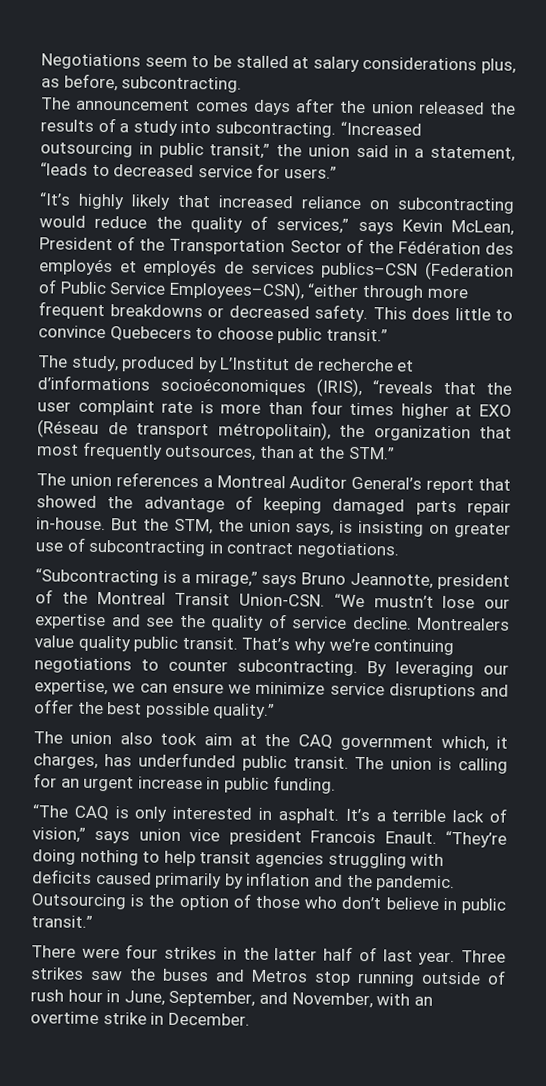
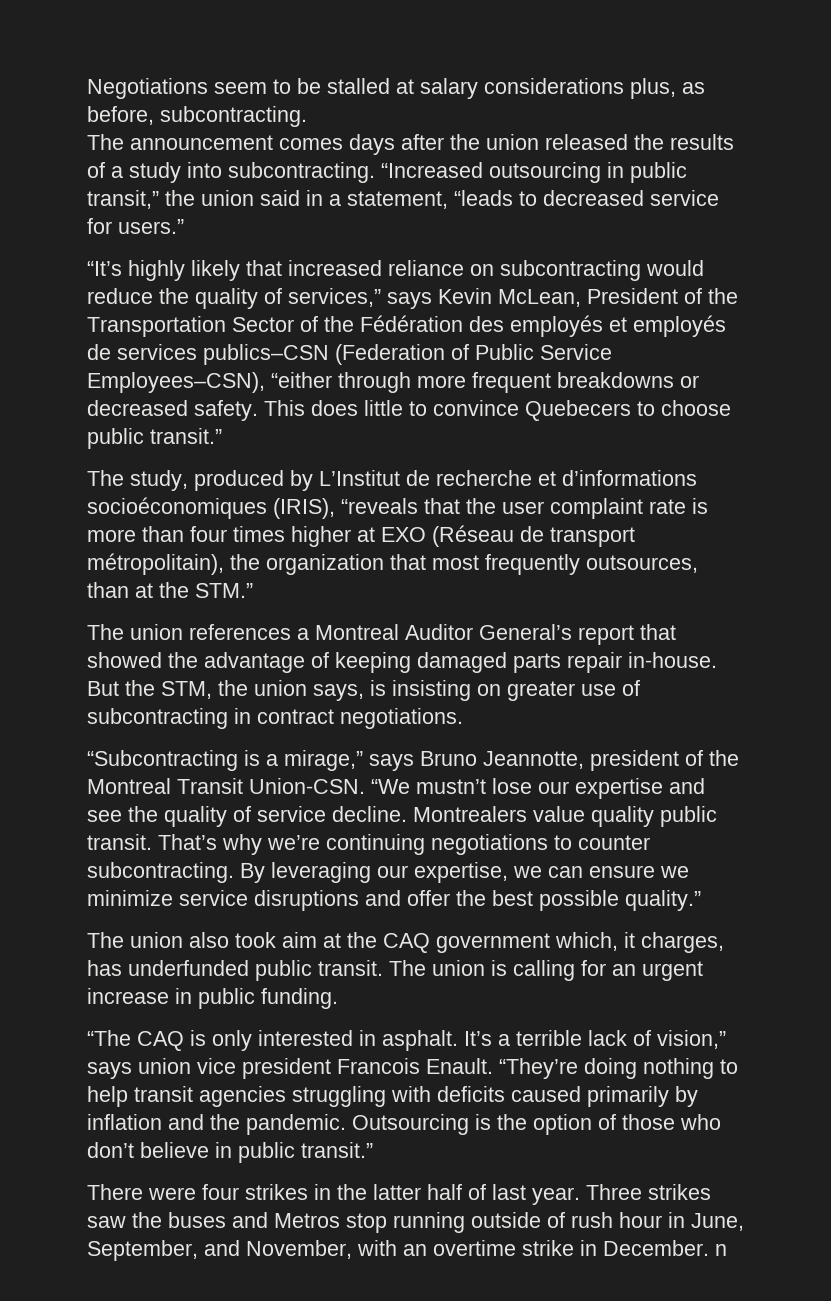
(250, 1019) none -> [715,1244,727,1256] n

